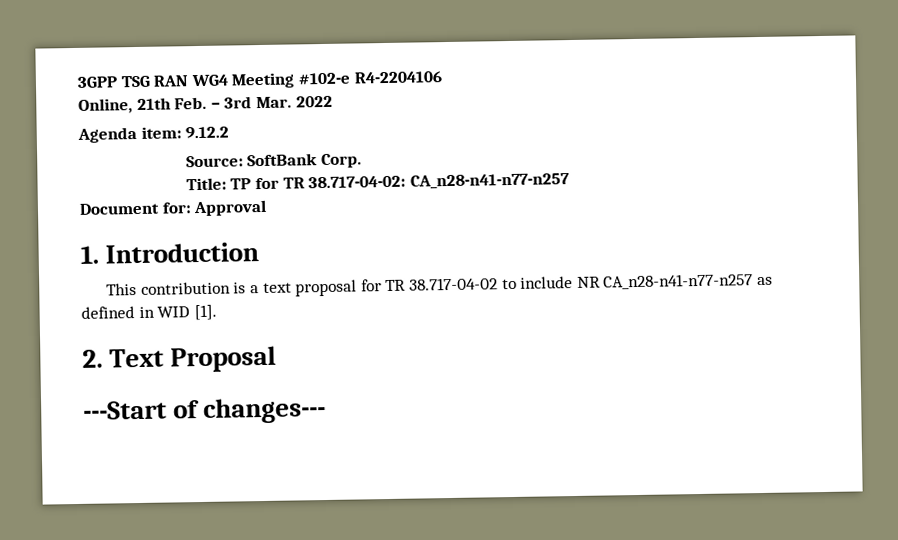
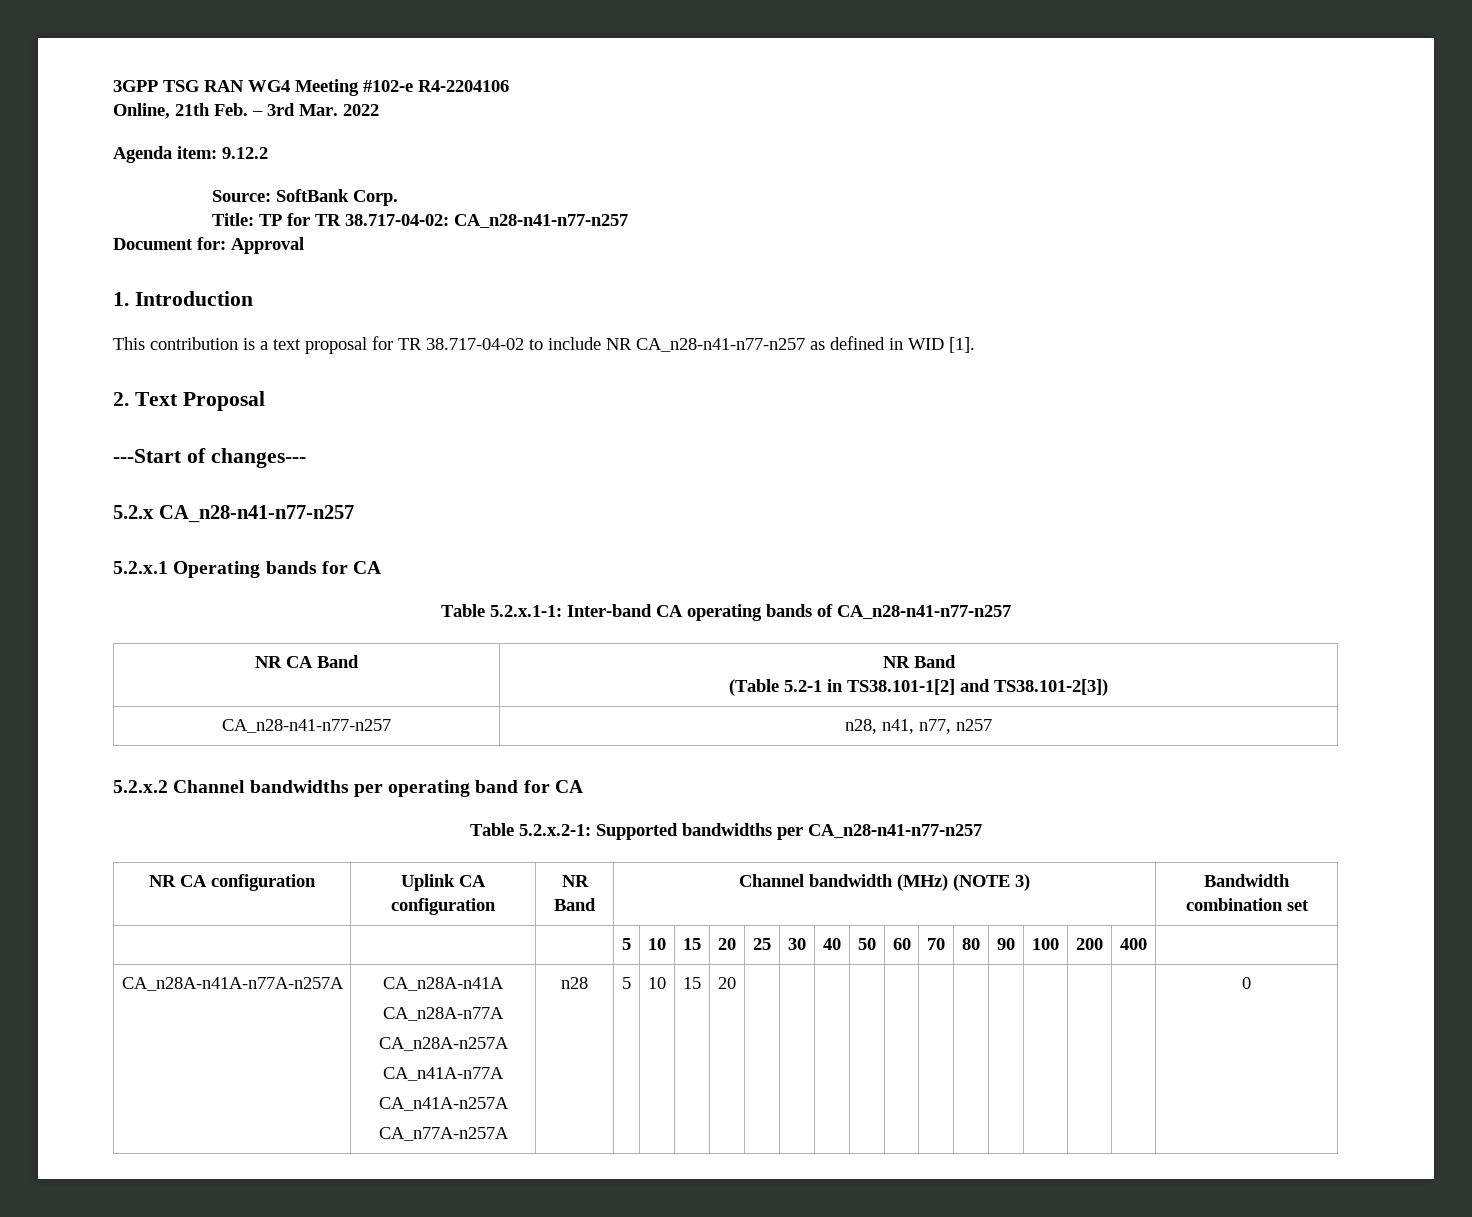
(327, 410) none -> [113,505,354,523] [113,561,382,578] [440,604,1011,621] [255,655,359,668] [882,655,956,668] [729,679,1108,696] [222,719,391,733] [845,719,992,734] [113,780,583,797] [469,823,982,840] [149,874,316,891] [401,874,486,891] [391,898,496,915] [561,875,589,887] [554,898,596,911] [739,874,1030,891] [1204,874,1290,887] [1185,898,1309,911] [622,938,631,950] [648,938,666,950] [683,938,701,950] [718,938,736,950] [753,938,771,950] [788,938,806,950] [823,938,841,950] [858,938,876,950] [892,938,911,950] [927,938,945,950] [962,938,980,950] [997,938,1015,950] [1032,938,1059,950] [1076,938,1103,950] [1120,938,1147,950] [121,977,344,991] [383,977,504,991] [383,1007,504,1021] [378,1037,509,1051] [383,1067,504,1081] [378,1097,509,1111] [378,1127,509,1141] [561,977,588,989] [622,977,631,989] [648,977,666,989] [683,977,701,989] [718,977,736,989] [1242,977,1251,989] // 5.2.x CA_n28-n41-n77-n257 // 5.2.x.1 Operating bands for CA // Table 5.2.x.1-1: Inter-band CA operating bands of CA_n28-n41-n77-n257 // NR CA Band | NR Band // (Table 5.2-1 in TS38.101-1[2] and TS38.101-2[3]) // CA_n28-n41-n77-n257 | n28, n41, n77, n257 // 5.2.x.2 Channel bandwidths per operating band for CA // Table 5.2.x.2-1: Supported bandwidths per CA_n28-n41-n77-n257 // NR CA configuration | Uplink CA configuration | NR Band | Channel bandwidth (MHz) (NOTE 3) | Bandwidth combination set // | | | 5 | 10 | 15 | 20 | 25 | 30 | 40 | 50 | 60 | 70 | 80 | 90 | 100 | 200 | 400 | // CA_n28A-n41A-n77A-n257A | CA_n28A-n41A // CA_n28A-n77A // CA_n28A-n257A // CA_n41A-n77A // CA_n41A-n257A // CA_n77A-n257A | n28 | 5 | 10 | 15 | 20 | | | | | | | | | | | | 0

